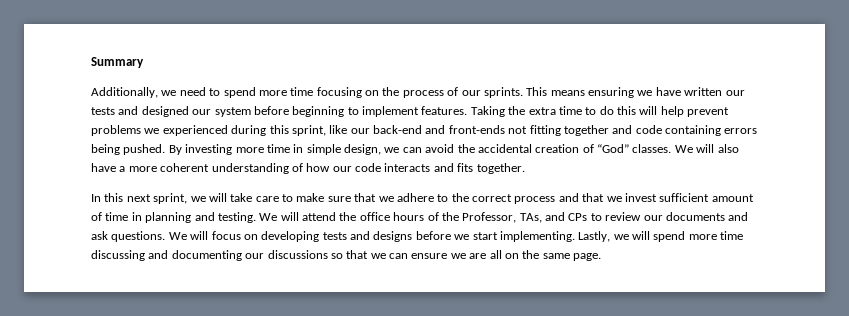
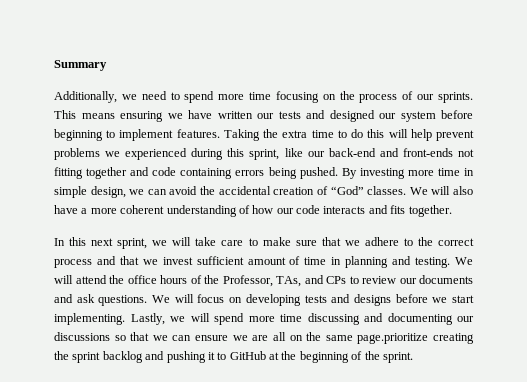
[573,253,601,261] page. -> [357,333,475,344] [54,351,413,363] page.prioritize creating the sprint backlog and pushing it to GitHub at the beginning of the sprint.

